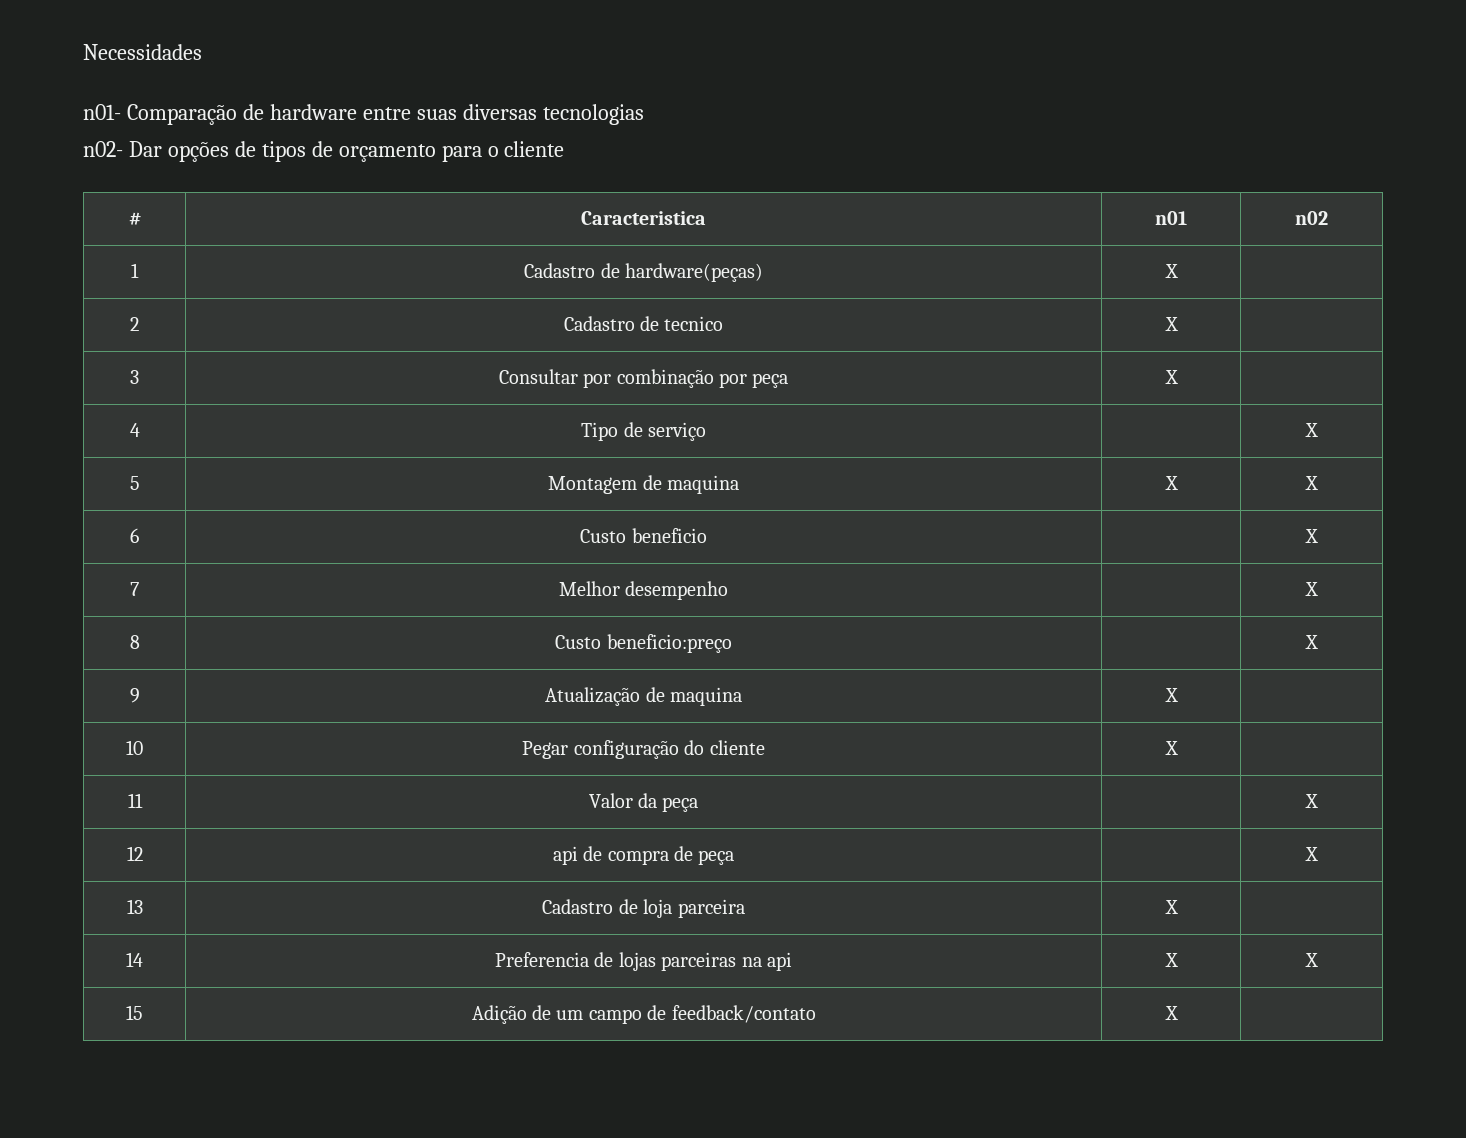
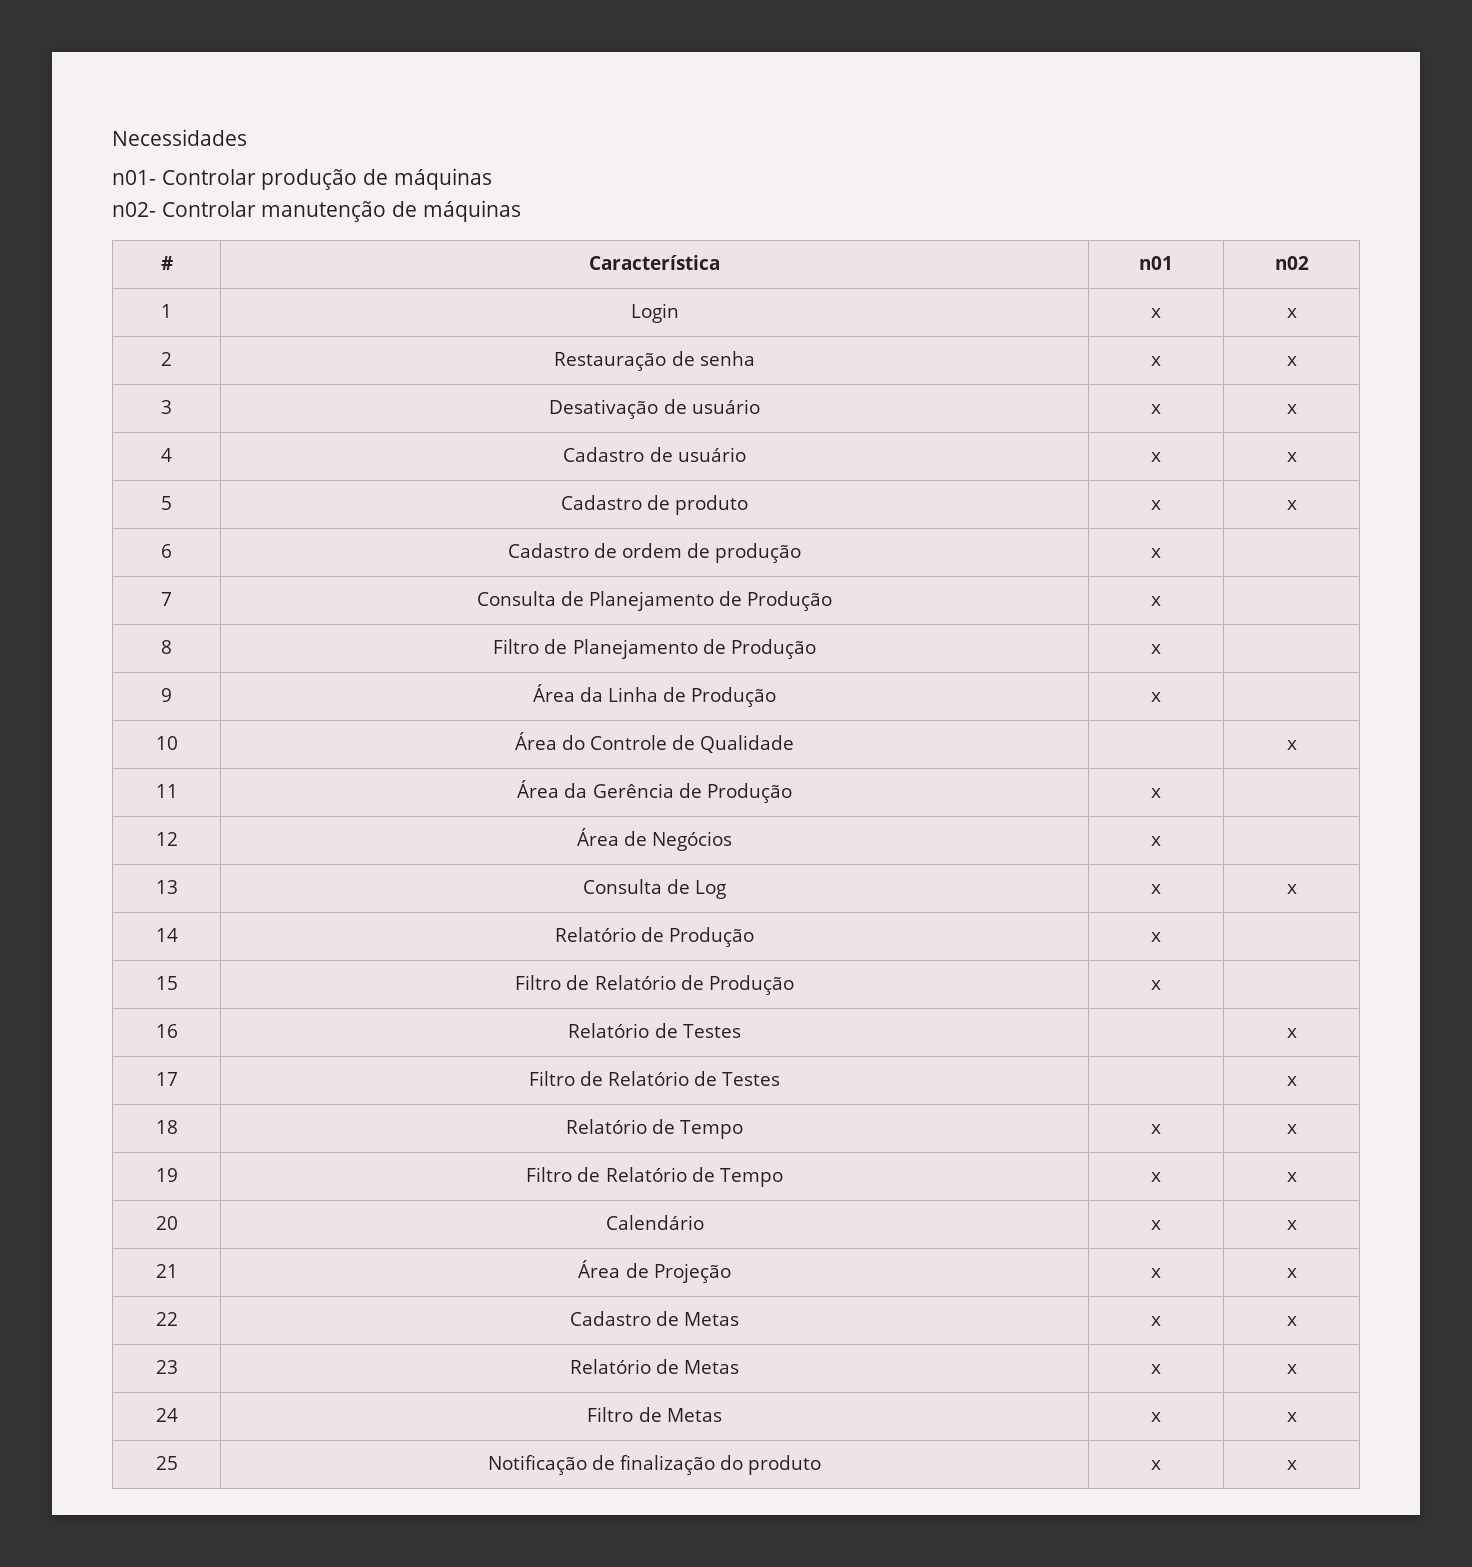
[126,104,644,125] [83,141,565,162] Comparação de hardware entre suas diversas tecnologias // n02- Dar opções de tipos de orçamento para o cliente -> [161,168,492,190] [112,200,521,222] Controlar produção de máquinas // n02- Controlar manutenção de máquinas
[581,211,706,225] Caracteristica -> [589,255,720,270] Característica
[524,263,763,282] [1164,264,1178,278] [130,317,139,331] [563,316,724,331] [1164,317,1178,331] [130,370,139,384] [498,369,789,388] [1164,370,1178,384] [129,423,140,437] [581,422,706,441] [1305,423,1318,437] [129,476,140,490] [548,475,739,494] [1164,476,1178,490] [1305,476,1318,490] [130,528,139,543] [580,528,707,543] [1305,529,1318,543] [130,582,139,596] [558,581,729,600] [1305,582,1318,596] [129,635,140,649] [555,634,732,653] [1305,635,1318,649] [129,688,140,703] [545,687,742,706] [1164,688,1178,702] [126,740,143,755] [522,740,765,759] [1164,741,1178,755] [127,793,143,808] [588,793,699,812] [1305,794,1318,808] [126,846,143,861] [552,846,735,865] [1305,847,1318,861] [126,899,143,914] [542,899,745,918] [1164,900,1178,914] [126,952,143,967] [495,952,792,971] [1164,953,1178,967] [1305,953,1318,967] [126,1005,143,1020] [471,1005,816,1024] [1164,1006,1178,1020] Cadastro de hardware(peças) | X | // 2 | Cadastro de tecnico | X | // 3 | Consultar por combinação por peça | X | // 4 | Tipo de serviço | | X // 5 | Montagem de maquina | X | X // 6 | Custo beneficio | | X // 7 | Melhor desempenho | | X // 8 | Custo beneficio:preço | | X // 9 | Atualização de maquina | X | // 10 | Pegar configuração do cliente | X | // 11 | Valor da peça | | X // 12 | api de compra de peça | | X // 13 | Cadastro de loja parceira | X | // 14 | Preferencia de lojas parceiras na api | X | X // 15 | Adição de um campo de feedback/contato | X | -> [630,303,679,323] [1151,308,1161,318] [1286,308,1297,318] [161,352,172,366] [554,351,755,371] [1151,356,1161,366] [1286,356,1297,366] [161,400,172,414] [549,399,760,419] [1151,404,1161,414] [1286,404,1297,414] [161,448,172,462] [563,447,746,462] [1151,452,1161,462] [1286,452,1297,462] [161,496,172,510] [560,495,749,515] [1151,500,1161,510] [1286,500,1297,510] [161,544,172,558] [507,543,802,563] [1151,548,1161,558] [161,592,172,606] [476,591,833,611] [1151,596,1161,606] [161,640,172,654] [493,639,816,659] [1151,644,1161,654] [161,688,172,702] [532,684,777,707] [1151,692,1161,702] [155,736,178,750] [514,732,795,753] [1286,740,1297,750] [155,784,178,798] [517,780,792,803] [1151,788,1161,798] [155,832,178,846] [576,828,733,851] [1151,836,1161,846] [155,880,178,894] [582,879,727,899] [1151,884,1161,894] [1286,884,1297,894] [155,928,178,942] [554,927,755,947] [1151,932,1161,942] [155,976,178,990] [515,975,794,995] [1151,980,1161,990] [155,1024,178,1038] [568,1023,741,1038] [1286,1028,1297,1038] [155,1072,178,1086] [528,1071,781,1086] [1286,1076,1297,1086] [155,1120,178,1134] [565,1119,744,1139] [1151,1124,1161,1134] [1286,1124,1297,1134] [155,1168,178,1182] [526,1167,783,1187] [1151,1172,1161,1182] [1286,1172,1297,1182] [155,1216,178,1230] [605,1215,704,1230] [1151,1220,1161,1230] [1286,1220,1297,1230] [155,1264,178,1278] [578,1260,731,1283] [1151,1268,1161,1278] [1286,1268,1297,1278] [155,1312,178,1326] [569,1311,740,1326] [1151,1316,1161,1326] [1286,1316,1297,1326] [155,1360,178,1374] [569,1359,740,1374] [1151,1364,1161,1374] [1286,1364,1297,1374] [155,1408,178,1422] [587,1407,722,1422] [1151,1412,1161,1422] [1286,1412,1297,1422] [155,1456,178,1470] [487,1455,822,1475] [1151,1460,1161,1470] [1286,1460,1297,1470] Login | x | x // 2 | Restauração de senha | x | x // 3 | Desativação de usuário | x | x // 4 | Cadastro de usuário | x | x // 5 | Cadastro de produto | x | x // 6 | Cadastro de ordem de produção | x | // 7 | Consulta de Planejamento de Produção | x | // 8 | Filtro de Planejamento de Produção | x | // 9 | Área da Linha de Produção | x | // 10 | Área do Controle de Qualidade | | x // 11 | Área da Gerência de Produção | x | // 12 | Área de Negócios | x | // 13 | Consulta de Log | x | x // 14 | Relatório de Produção | x | // 15 | Filtro de Relatório de Produção | x | // 16 | Relatório de Testes | | x // 17 | Filtro de Relatório de Testes | | x // 18 | Relatório de Tempo | x | x // 19 | Filtro de Relatório de Tempo | x | x // 20 | Calendário | x | x // 21 | Área de Projeção | x | x // 22 | Cadastro de Metas | x | x // 23 | Relatório de Metas | x | x // 24 | Filtro de Metas | x | x // 25 | Notificação de finalização do produto | x | x

